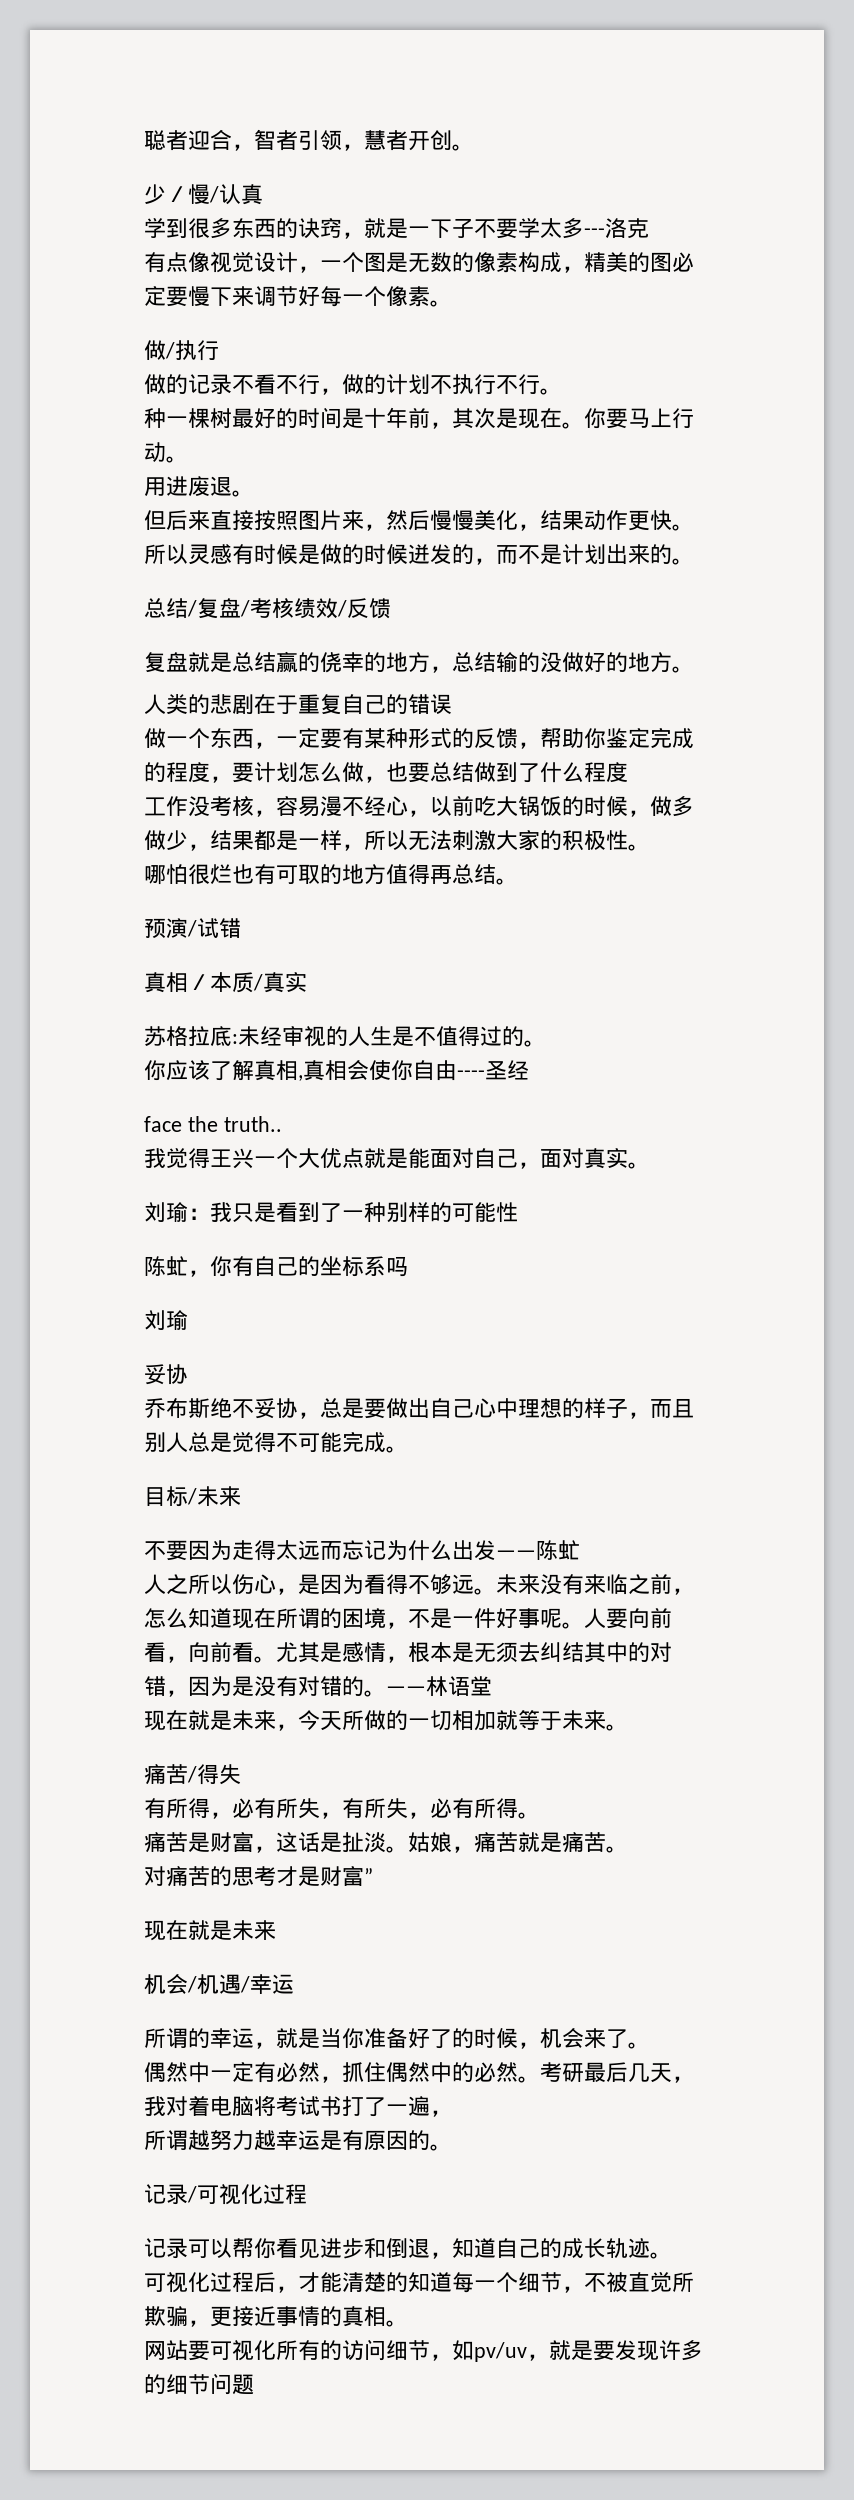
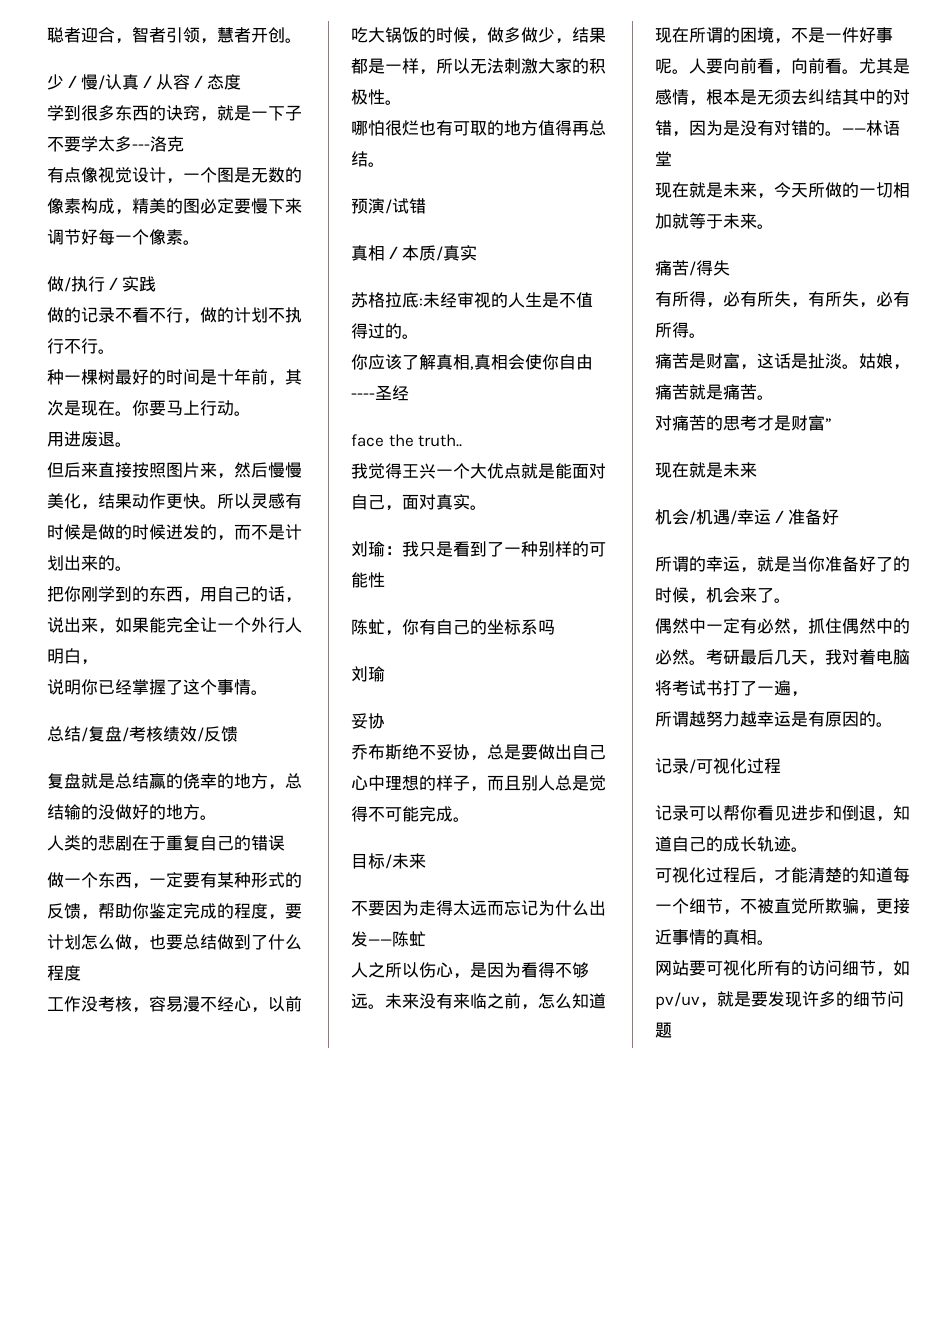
(263, 194) none -> [139,74,241,90] ／从容／态度
(219, 350) none -> [105,276,156,292] ／实践
(694, 561) none -> [47,586,302,603] [47,617,302,634] [47,648,98,665] [47,679,268,695] // 把你刚学到的东西，用自己的话，说出来，如果能完全让一个外行人明白， // 说明你已经掌握了这个事情。
(294, 1984) none -> [771,509,839,525] ／准备好

